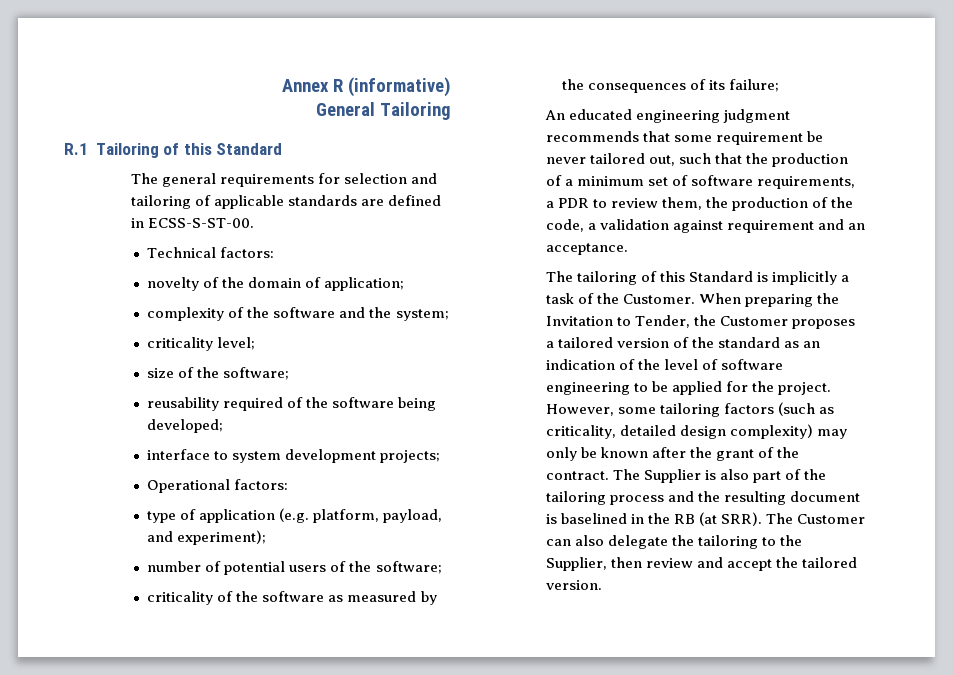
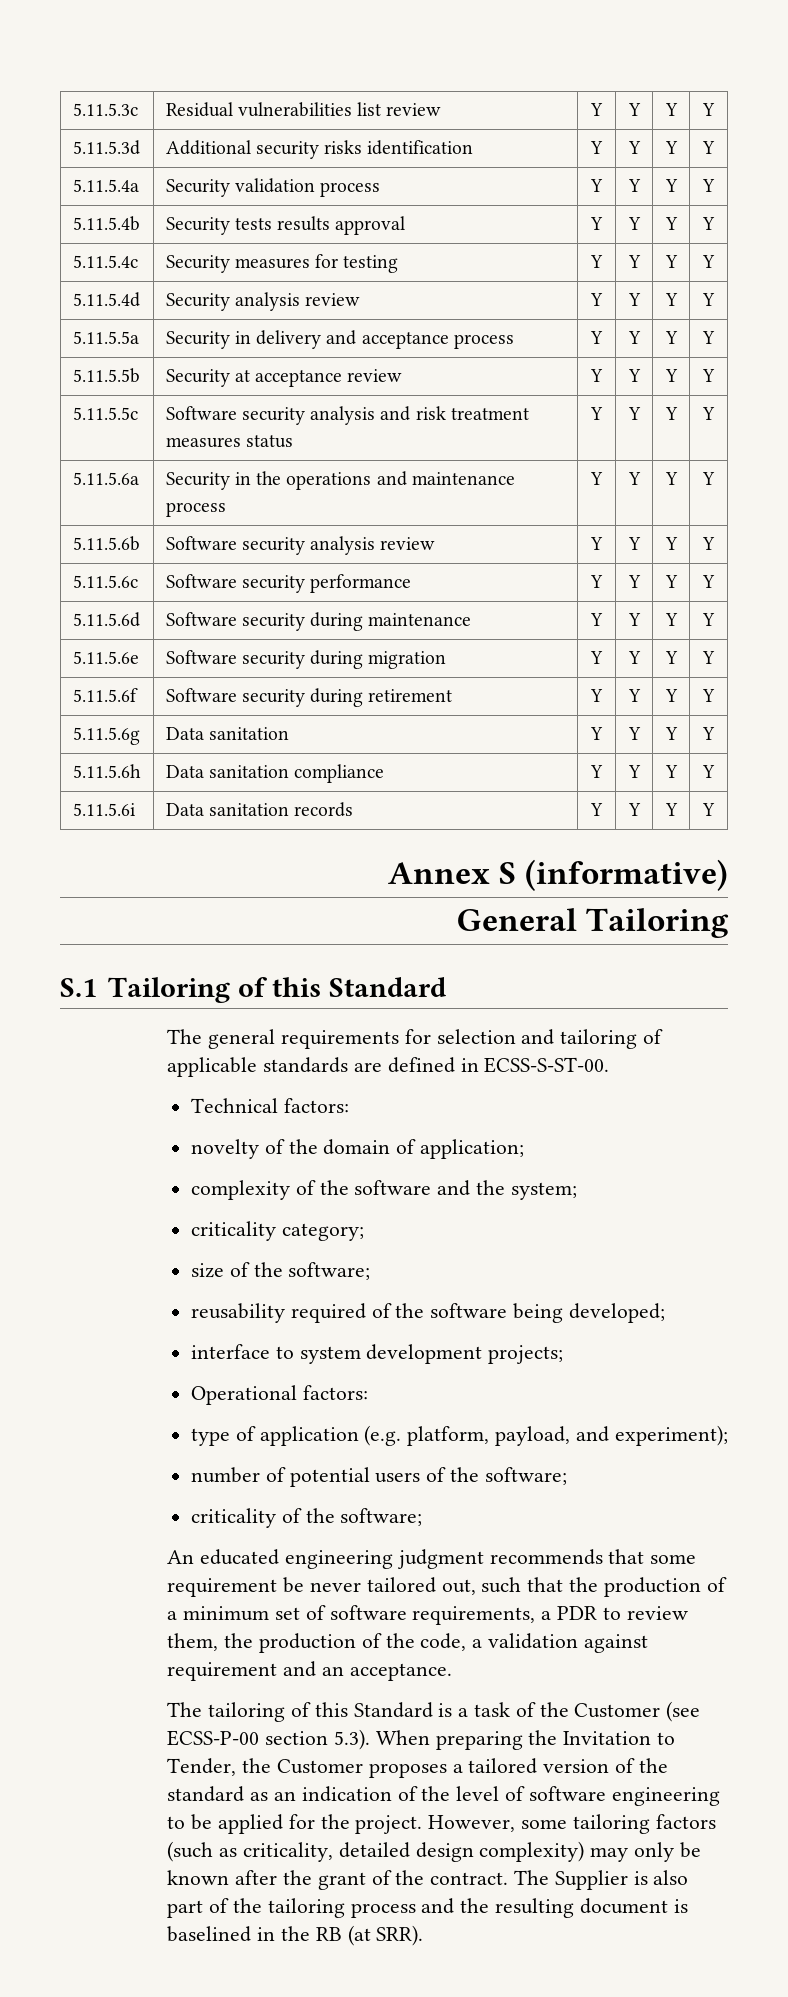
[282,79,344,92] Annex R -> [72,103,138,116] [165,102,442,117] [590,103,603,116] [627,103,641,116] [664,103,678,116] [702,103,715,116] [72,140,140,155] [165,140,474,159] [590,141,603,154] [627,141,641,154] [664,141,678,154] [702,141,715,154] [72,179,139,192] [165,178,381,197] [590,179,603,192] [627,179,641,192] [664,179,678,192] [702,179,715,192] [72,216,140,231] [165,216,406,235] [590,217,603,230] [627,217,641,230] [664,217,678,230] [702,217,715,230] [72,255,138,268] [165,254,399,273] [590,255,603,268] [627,255,641,268] [664,255,678,268] [702,255,715,268] [72,292,140,307] [165,292,361,311] [590,293,603,306] [627,293,641,306] [664,293,678,306] [702,293,715,306] [72,331,139,344] [165,330,514,349] [590,331,603,344] [627,331,641,344] [664,331,678,344] [702,331,715,344] [72,368,140,383] [165,369,403,387] [590,369,603,382] [627,369,641,382] [664,369,678,382] [702,369,715,382] [72,407,138,420] [165,406,529,425] [165,435,293,448] [590,407,603,420] [627,407,641,420] [664,407,678,420] [702,407,715,420] [72,472,139,485] [165,471,515,490] [165,502,226,517] [590,472,603,485] [627,472,641,485] [664,472,678,485] [702,472,715,485] [72,536,140,551] [165,536,436,555] [590,537,603,550] [627,537,641,550] [664,537,678,550] [702,537,715,550] [72,575,138,588] [165,574,412,593] [590,575,603,588] [627,575,641,588] [664,575,678,588] [702,575,715,588] [72,612,140,627] [165,612,472,631] [590,613,603,626] [627,613,641,626] [664,613,678,626] [702,613,715,626] [72,651,139,664] [165,650,447,669] [590,651,603,664] [627,651,641,664] [664,651,678,664] [702,651,715,664] [72,688,138,702] [165,688,453,707] [590,689,603,702] [627,689,641,702] [664,689,678,702] [702,689,715,702] [72,727,140,745] [165,727,289,740] [590,727,603,740] [627,727,641,740] [664,727,678,740] [702,727,715,740] [72,764,141,778] [165,764,385,783] [590,765,603,778] [627,765,641,778] [664,765,678,778] [702,765,715,778] [72,803,136,816] [165,802,354,817] [590,803,603,816] [627,803,641,816] [664,803,678,816] [702,803,715,816] [387,862,516,884] 5.11.5.3c | Residual vulnerabilities list review | Y | Y | Y | Y // 5.11.5.3d | Additional security risks identification | Y | Y | Y | Y // 5.11.5.4a | Security validation process | Y | Y | Y | Y // 5.11.5.4b | Security tests results approval | Y | Y | Y | Y // 5.11.5.4c | Security measures for testing | Y | Y | Y | Y // 5.11.5.4d | Security analysis review | Y | Y | Y | Y // 5.11.5.5a | Security in delivery and acceptance process | Y | Y | Y | Y // 5.11.5.5b | Security at acceptance review | Y | Y | Y | Y // 5.11.5.5c | Software security analysis and risk treatment measures status | Y | Y | Y | Y // 5.11.5.6a | Security in the operations and maintenance process | Y | Y | Y | Y // 5.11.5.6b | Software security analysis review | Y | Y | Y | Y // 5.11.5.6c | Software security performance | Y | Y | Y | Y // 5.11.5.6d | Software security during maintenance | Y | Y | Y | Y // 5.11.5.6e | Software security during migration | Y | Y | Y | Y // 5.11.5.6f | Software security during retirement | Y | Y | Y | Y // 5.11.5.6g | Data sanitation | Y | Y | Y | Y // 5.11.5.6h | Data sanitation compliance | Y | Y | Y | Y // 5.11.5.6i | Data sanitation records | Y | Y | Y | Y // Annex S
[64,143,88,155] R.1 -> [60,978,97,997] S.1
[217,337,256,350] level; -> [281,1223,364,1241] category;
[262,591,437,605] [562,79,780,93] software as measured by the consequences of its failure; -> [340,1508,423,1526] software;
[771,271,837,285] implicitly -> (453, 1710) none
[622,294,695,304] Customer. -> [574,1701,701,1722] [167,1729,370,1750] Customer (see ECSS-P-00 section 5.3).
[766,513,866,524] [545,535,802,549] [545,557,857,571] [545,580,602,590] The Customer can also delegate the tailoring to the Supplier, then review and accept the tailored version. -> (424, 1935) none

